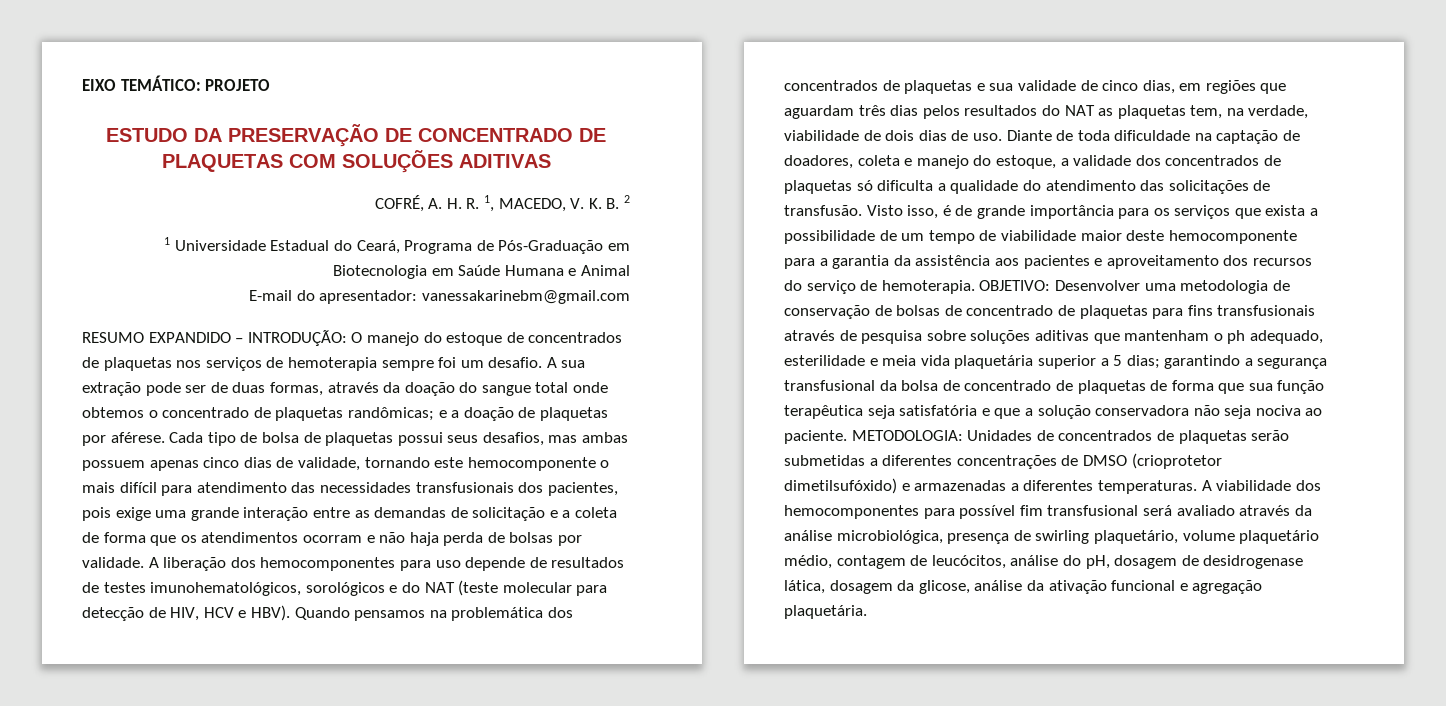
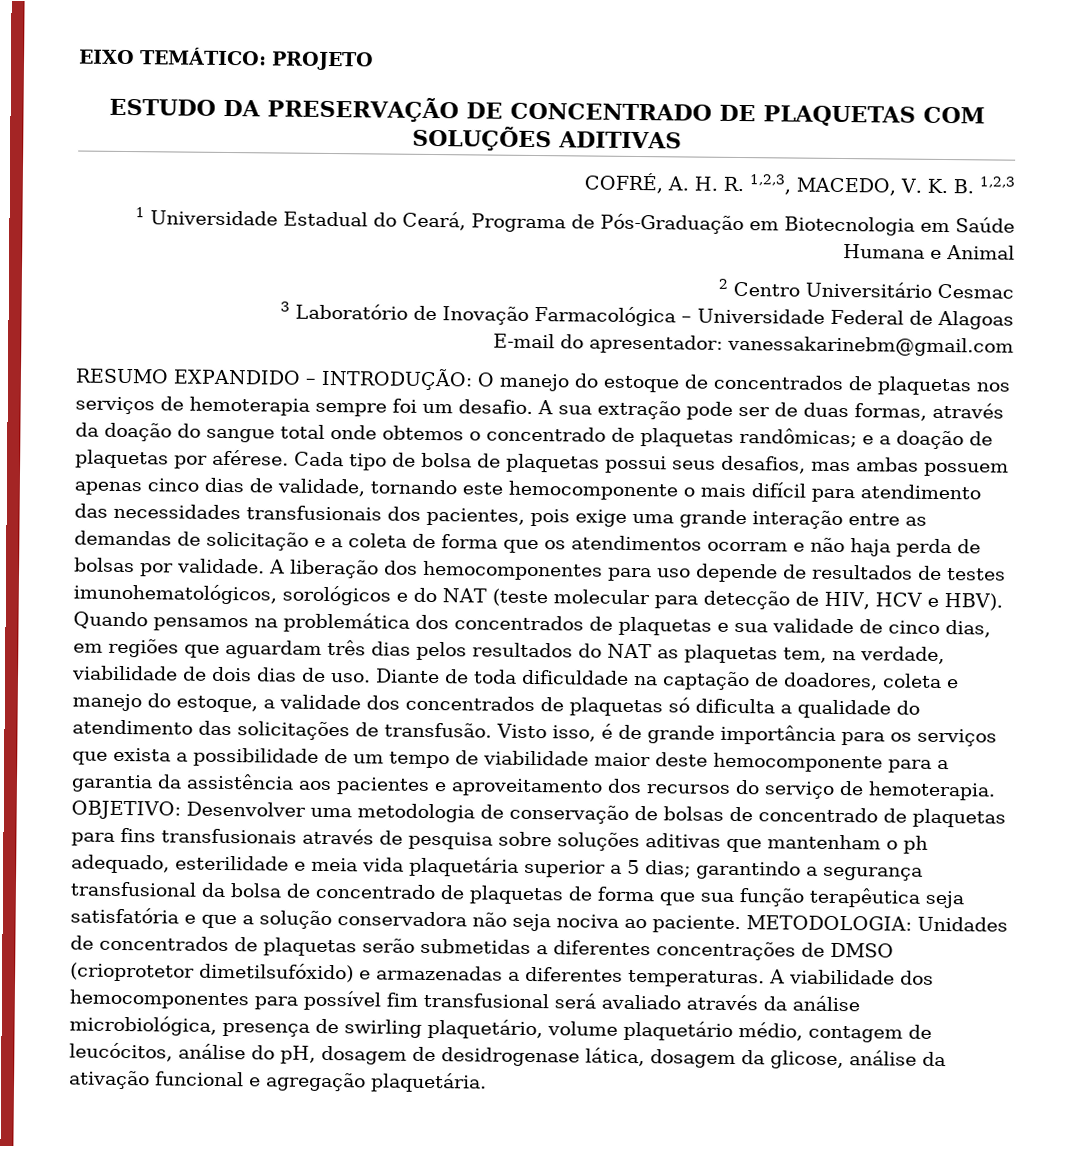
[484,195,495,212] 1, -> [749,174,792,195] 1,2,3,
[623,195,630,203] 2 -> [979,176,1015,188] 1,2,3
(630, 270) none -> [718,278,1014,299] [280,301,1014,330] // 2 Centro Universitário Cesmac // 3 Laboratório de Inovação Farmacológica – Universidade Federal de Alagoas

